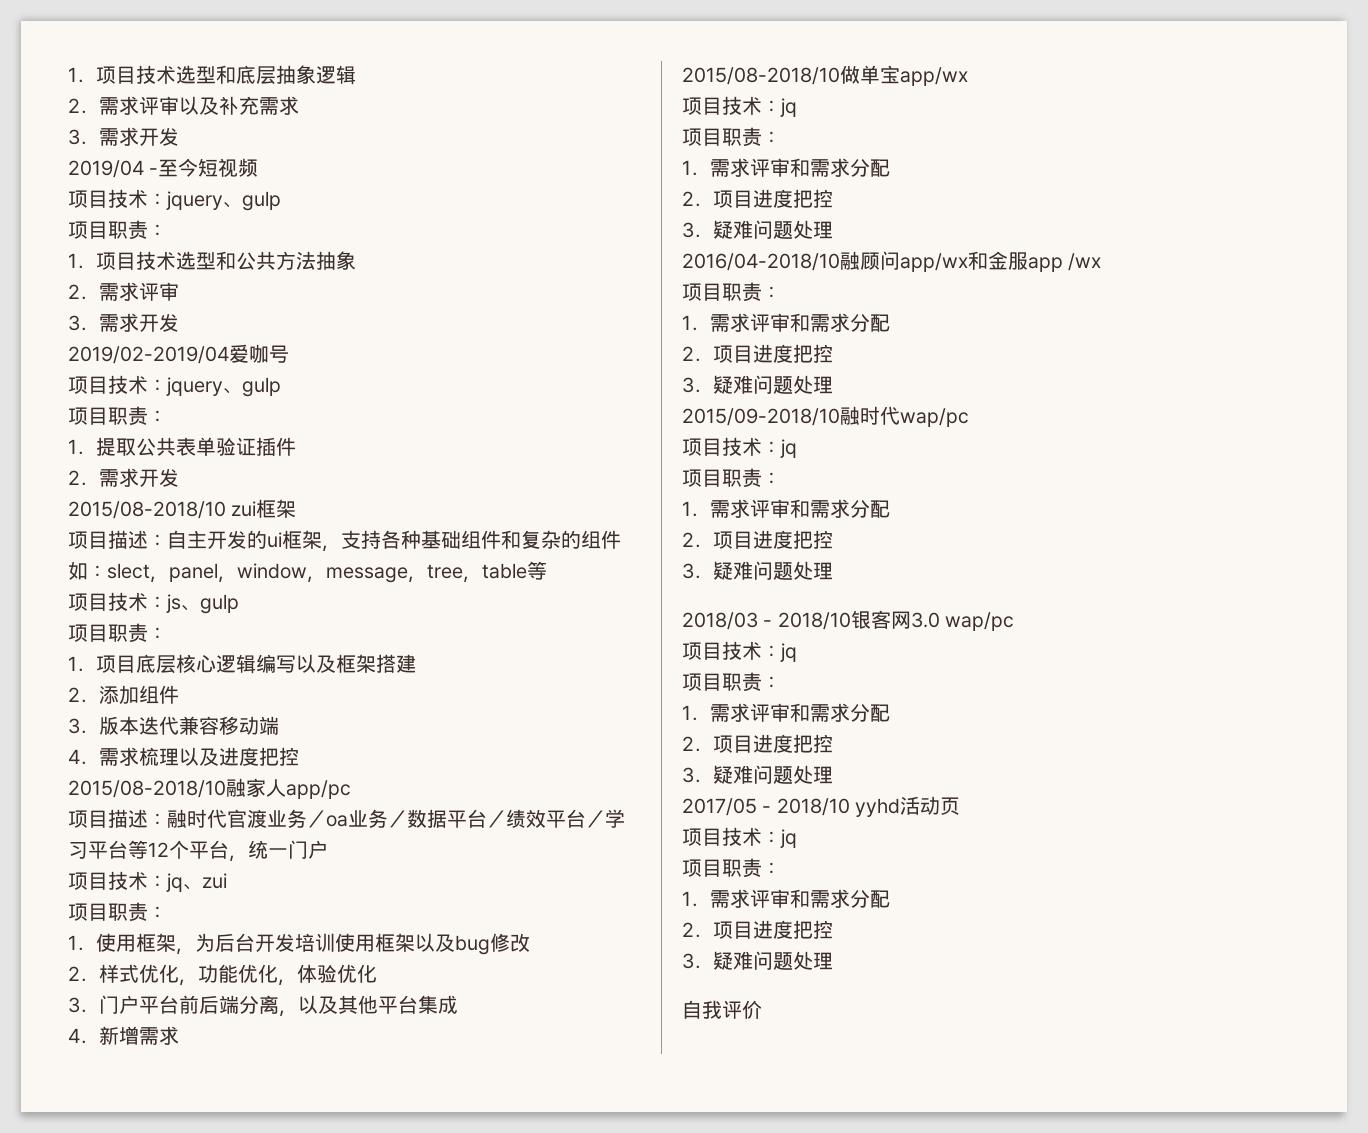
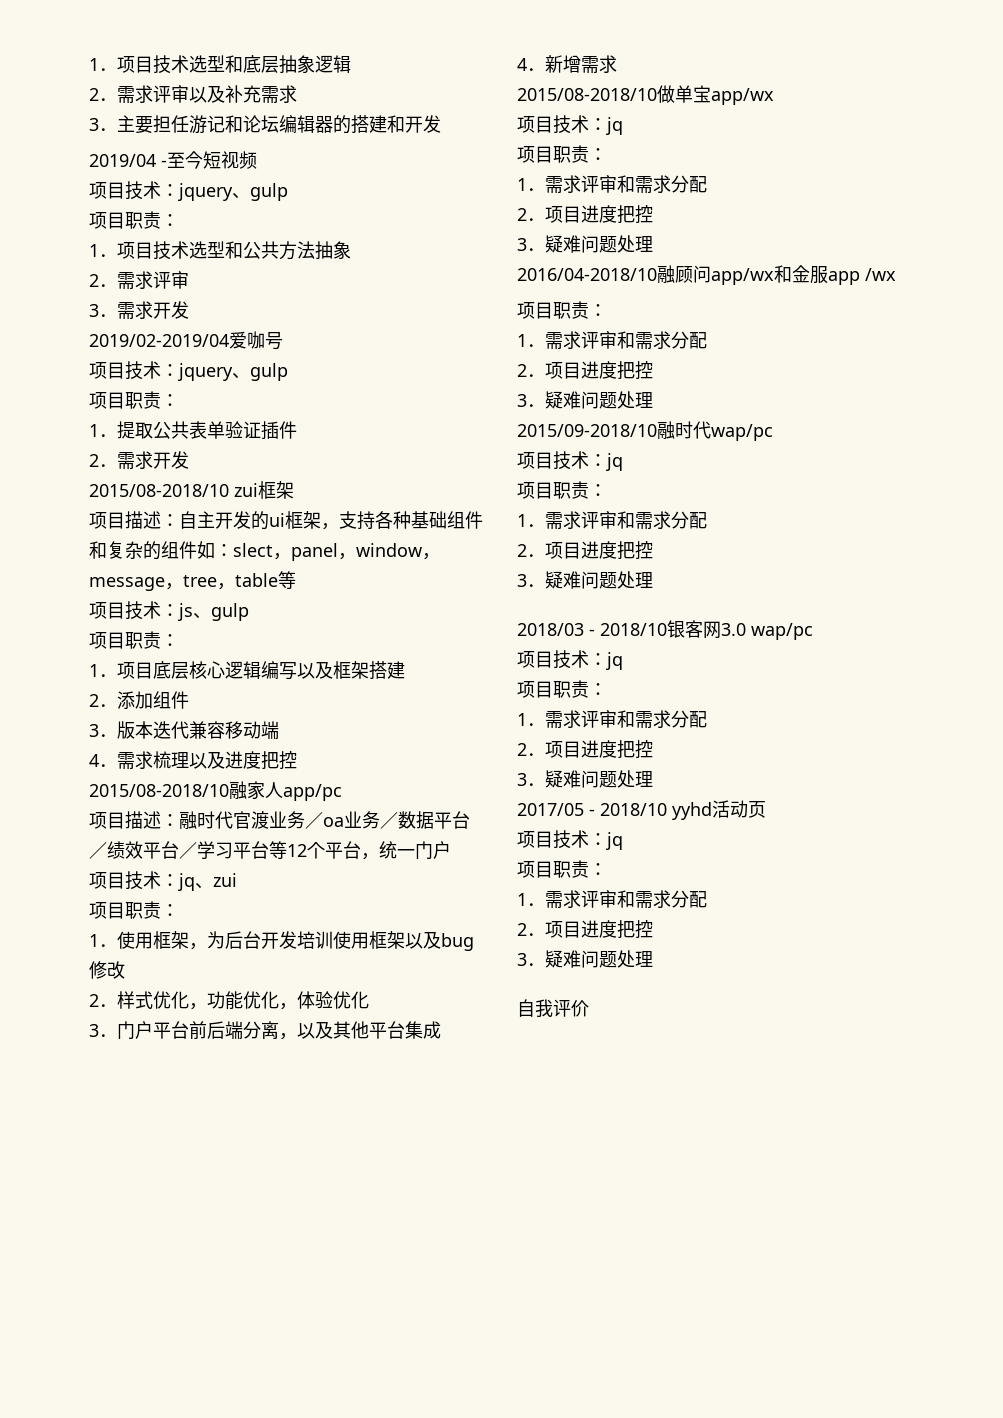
[99,127,139,146] 需求 -> [117,115,405,134] 主要担任游记和论坛编辑器的搭建和

